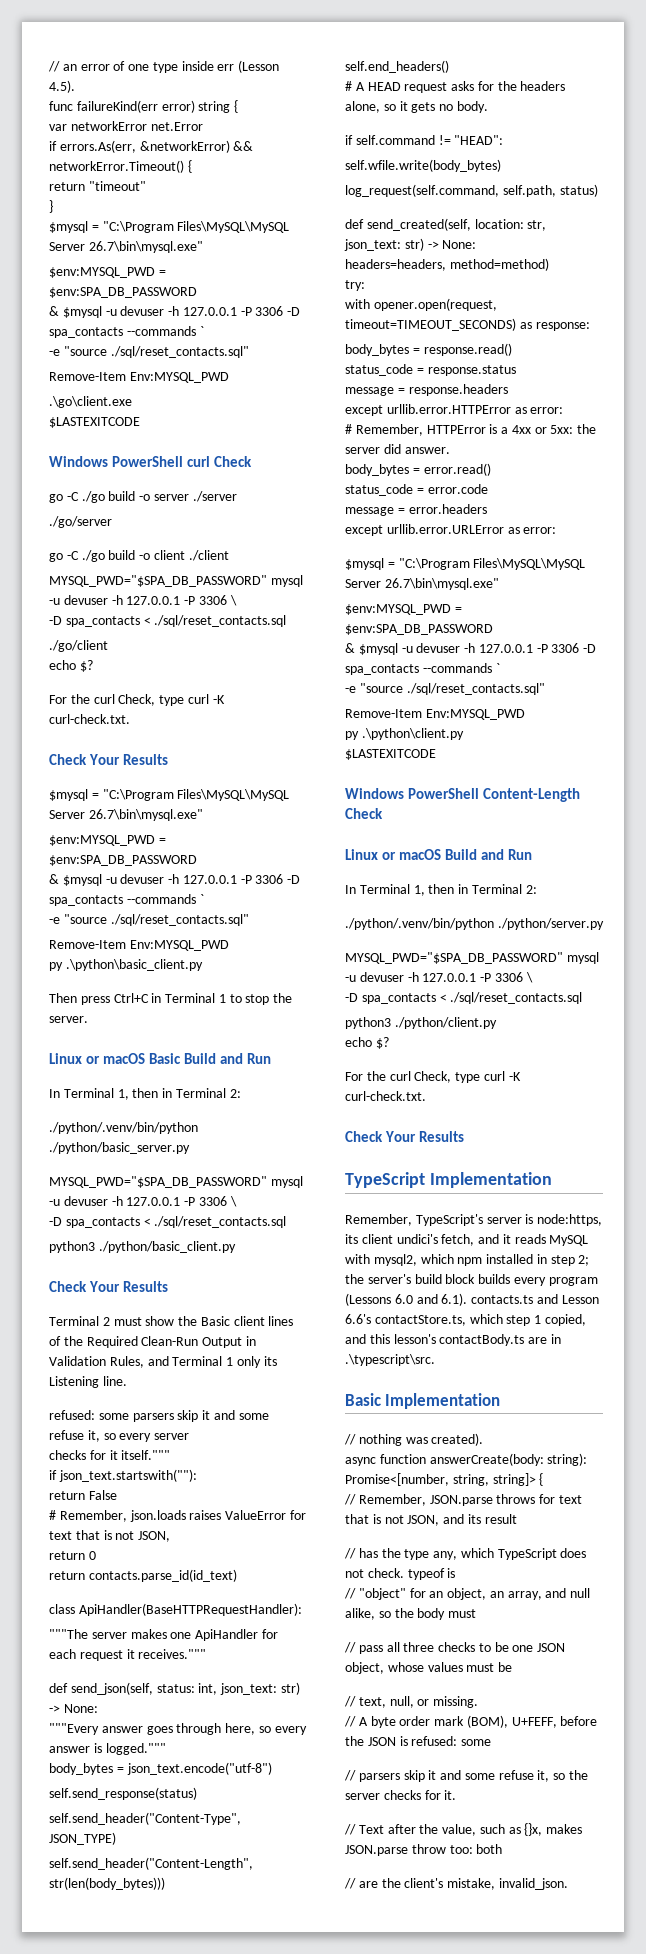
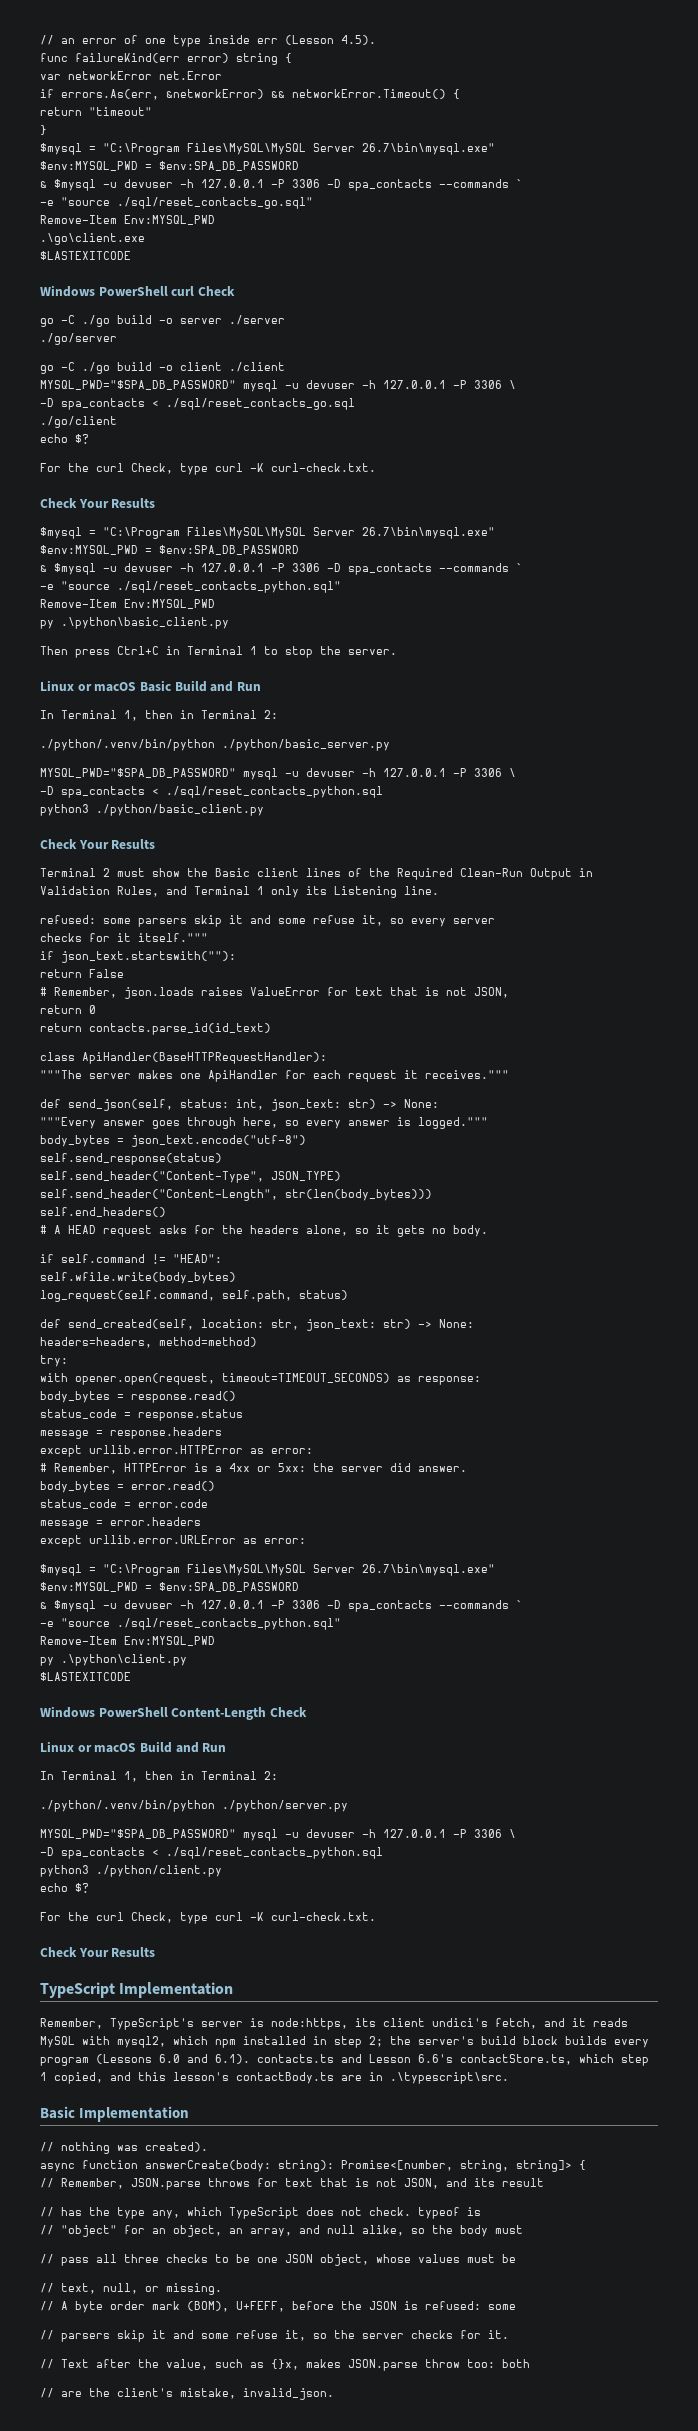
[110,346,249,358] ./sql/reset_contacts.sql" -> [117,197,313,209] ./sql/reset_contacts_go.sql"
[154,615,287,627] ./sql/reset_contacts.sql -> [166,398,355,410] ./sql/reset_contacts_go.sql
[110,914,249,926] ./sql/reset_contacts.sql" -> [117,581,341,593] ./sql/reset_contacts_python.sql"
[154,1216,287,1228] ./sql/reset_contacts.sql -> [166,786,383,798] ./sql/reset_contacts_python.sql
[406,683,545,695] ./sql/reset_contacts.sql" -> [117,1618,341,1630] ./sql/reset_contacts_python.sql"
[450,992,583,1004] ./sql/reset_contacts.sql -> [166,1847,383,1859] ./sql/reset_contacts_python.sql

